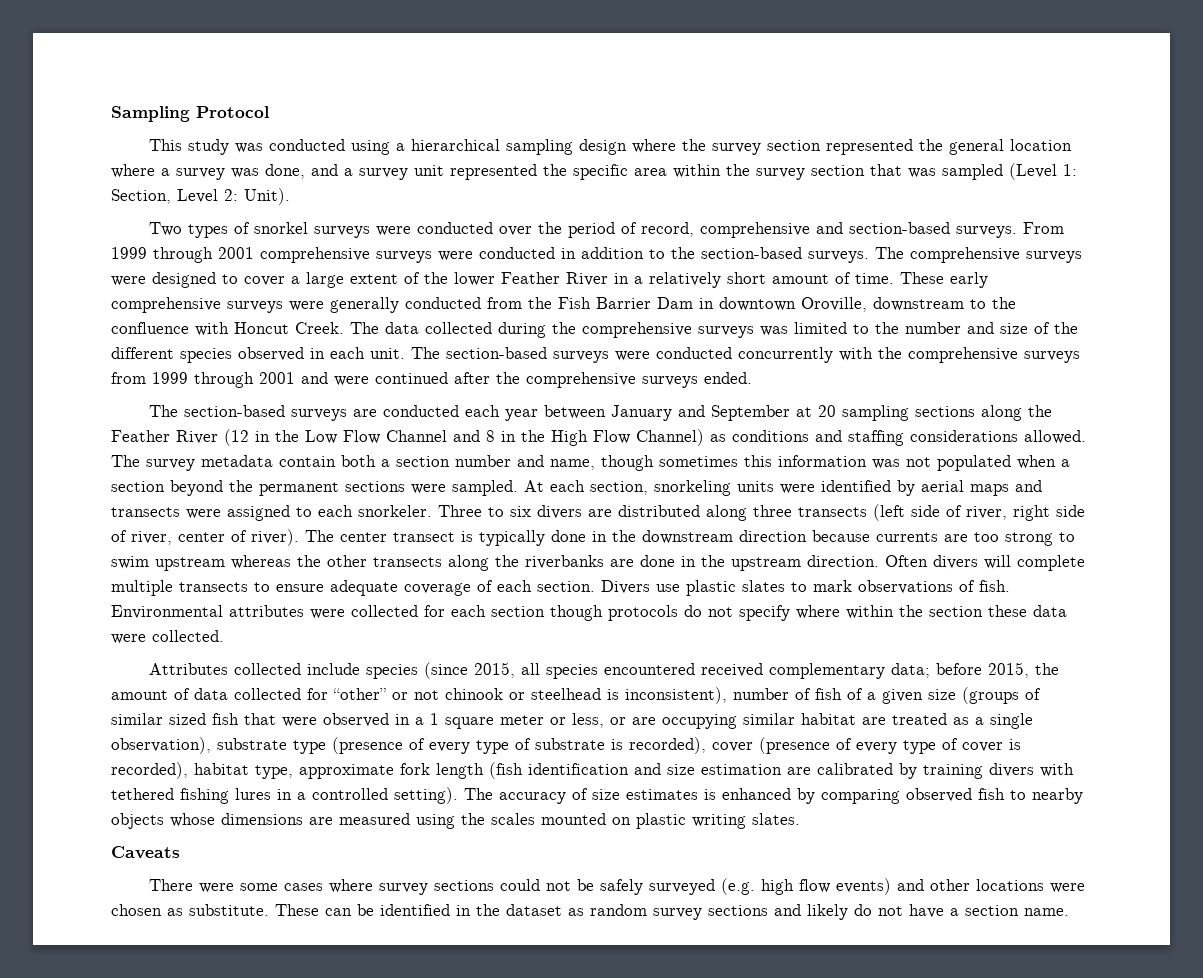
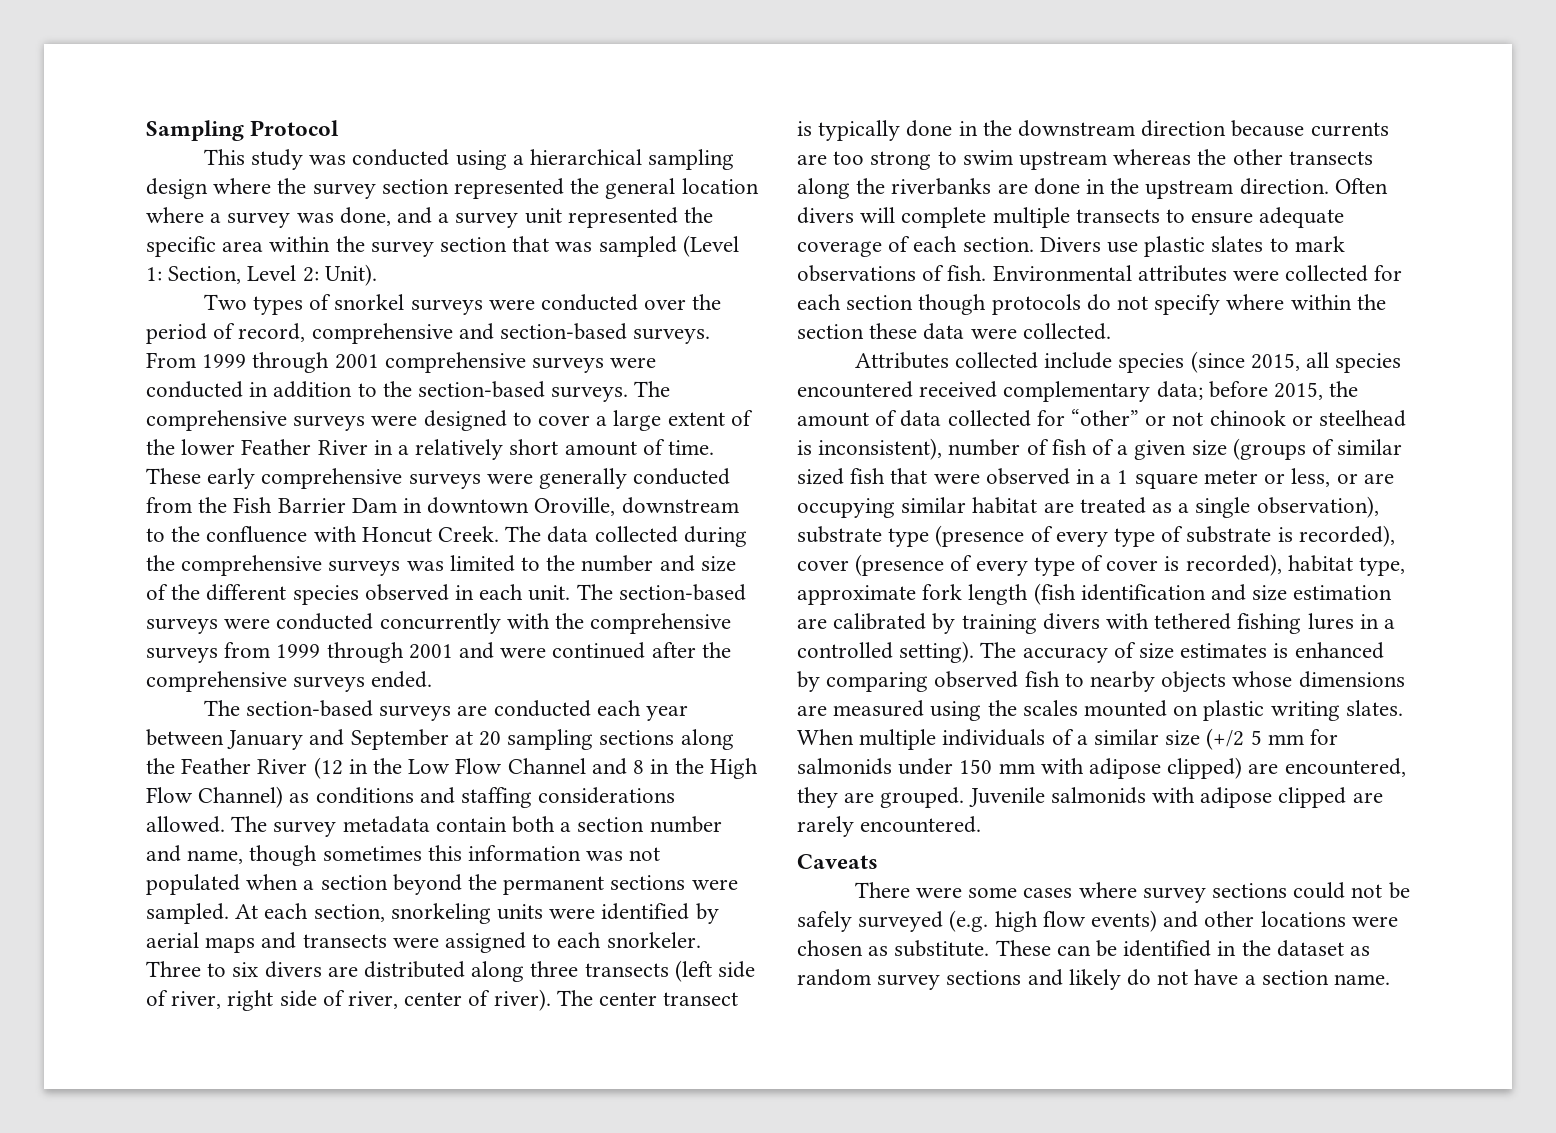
(800, 819) none -> [797,728,1339,750] [797,757,1406,779] [797,787,1383,808] [797,816,982,837] When multiple individuals of a similar size (+/2 5 mm for salmonids under 150 mm with adipose clipped) are encountered, they are grouped. Juvenile salmonids with adipose clipped are rarely encountered.

